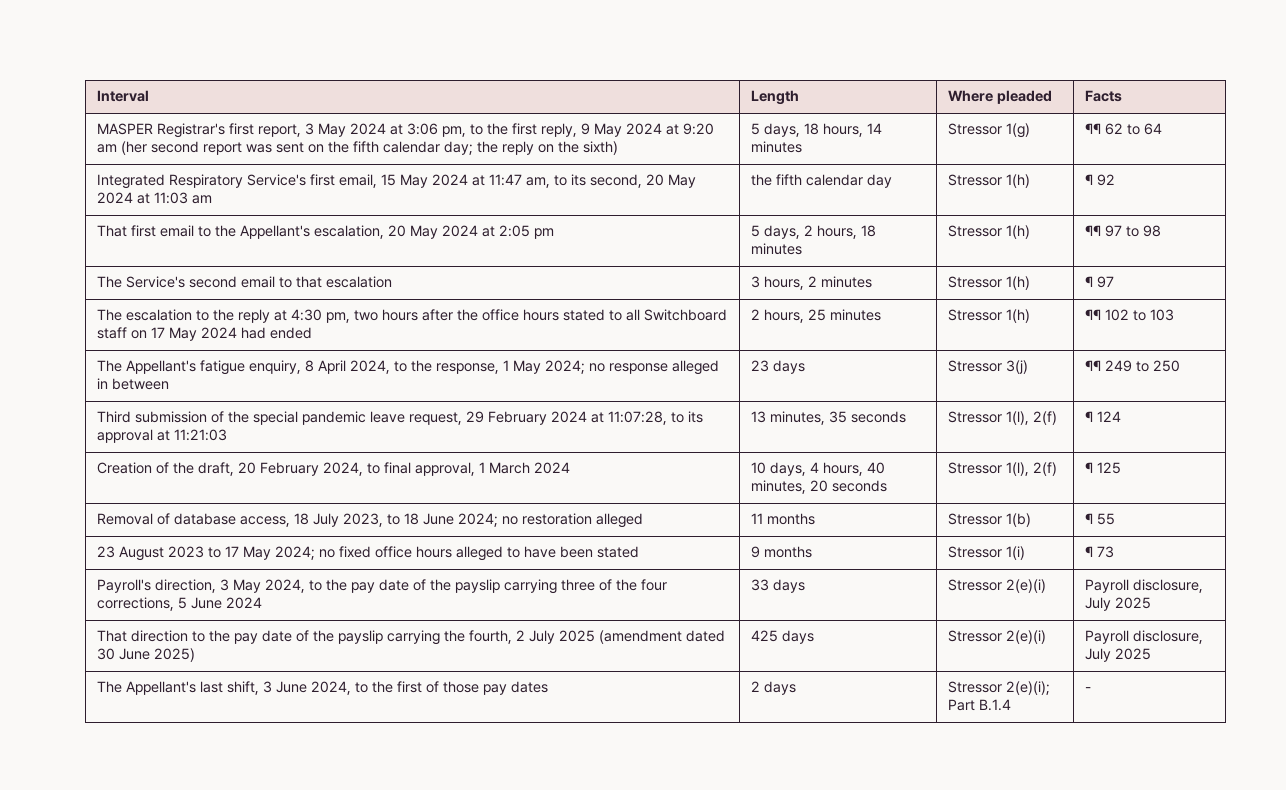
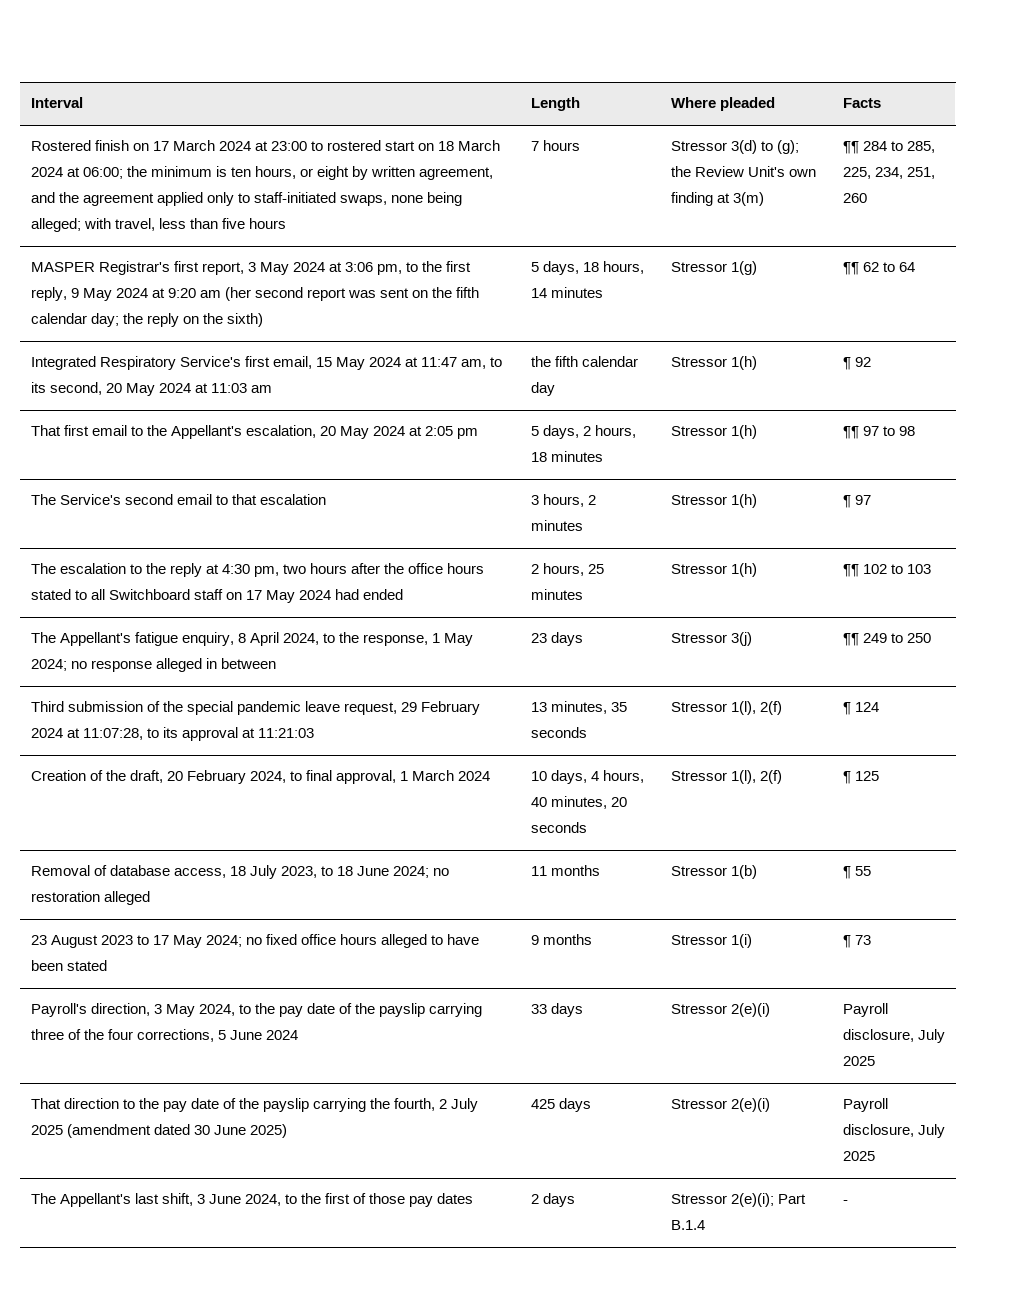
(1123, 96) none -> [30,140,501,151] [30,166,494,180] [30,192,463,206] [30,218,287,232] [530,140,580,151] [670,140,799,154] [670,166,816,177] [670,192,764,206] [842,141,935,154] [842,167,935,179] [842,193,867,203] // Rostered finish on 17 March 2024 at 23:00 to rostered start on 18 March 2024 at 06:00; the minimum is ten hours, or eight by written agreement, and the agreement applied only to staff-initiated swaps, none being alleged; with travel, less than five hours | 7 hours | Stressor 3(d) to (g); the Review Unit's own finding at 3(m) | ¶¶ 284 to 285, 225, 234, 251, 260

